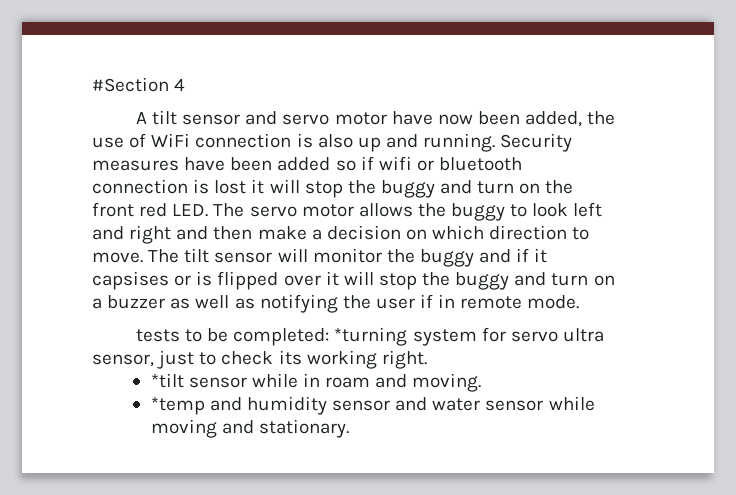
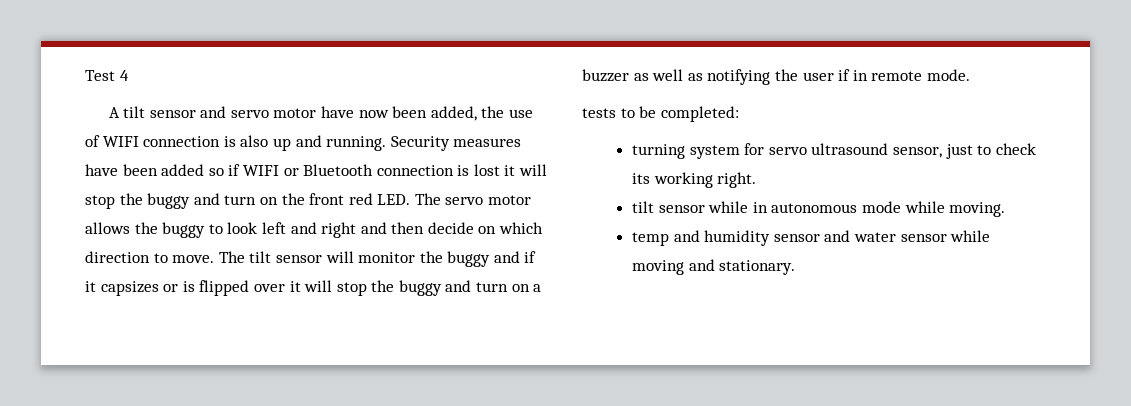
[92,77,169,92] #Section -> [85,70,115,81] Test
[151,133,191,147] WiFi -> [102,136,139,147] WIFI
[378,156,523,171] wifi or bluetooth -> [242,164,374,176] WIFI or Bluetooth
[257,225,401,240] make a decision -> [427,222,474,234] decide
[92,271,169,290] capsises -> [100,281,159,296] capsizes
[334,327,408,346] *turning -> [632,144,686,159] // turning
[563,328,605,342] ultra -> [811,143,889,155] ultrasound
[150,373,184,388] *tilt -> [632,201,655,213] tilt
[325,374,408,388] roam and -> [771,201,945,213] autonomous mode while
[150,397,205,415] *temp -> [632,232,670,246] temp

